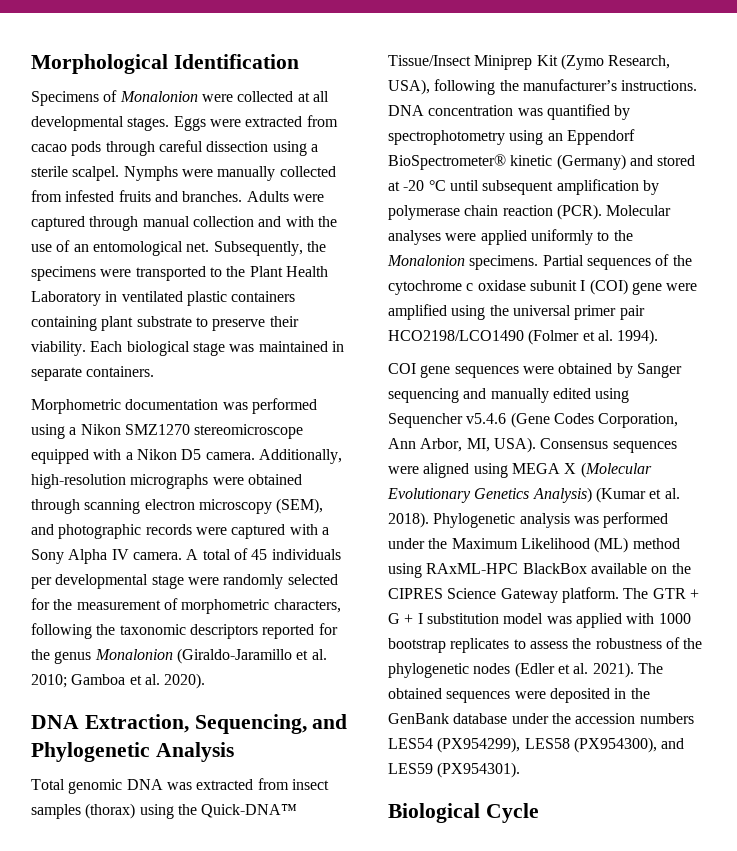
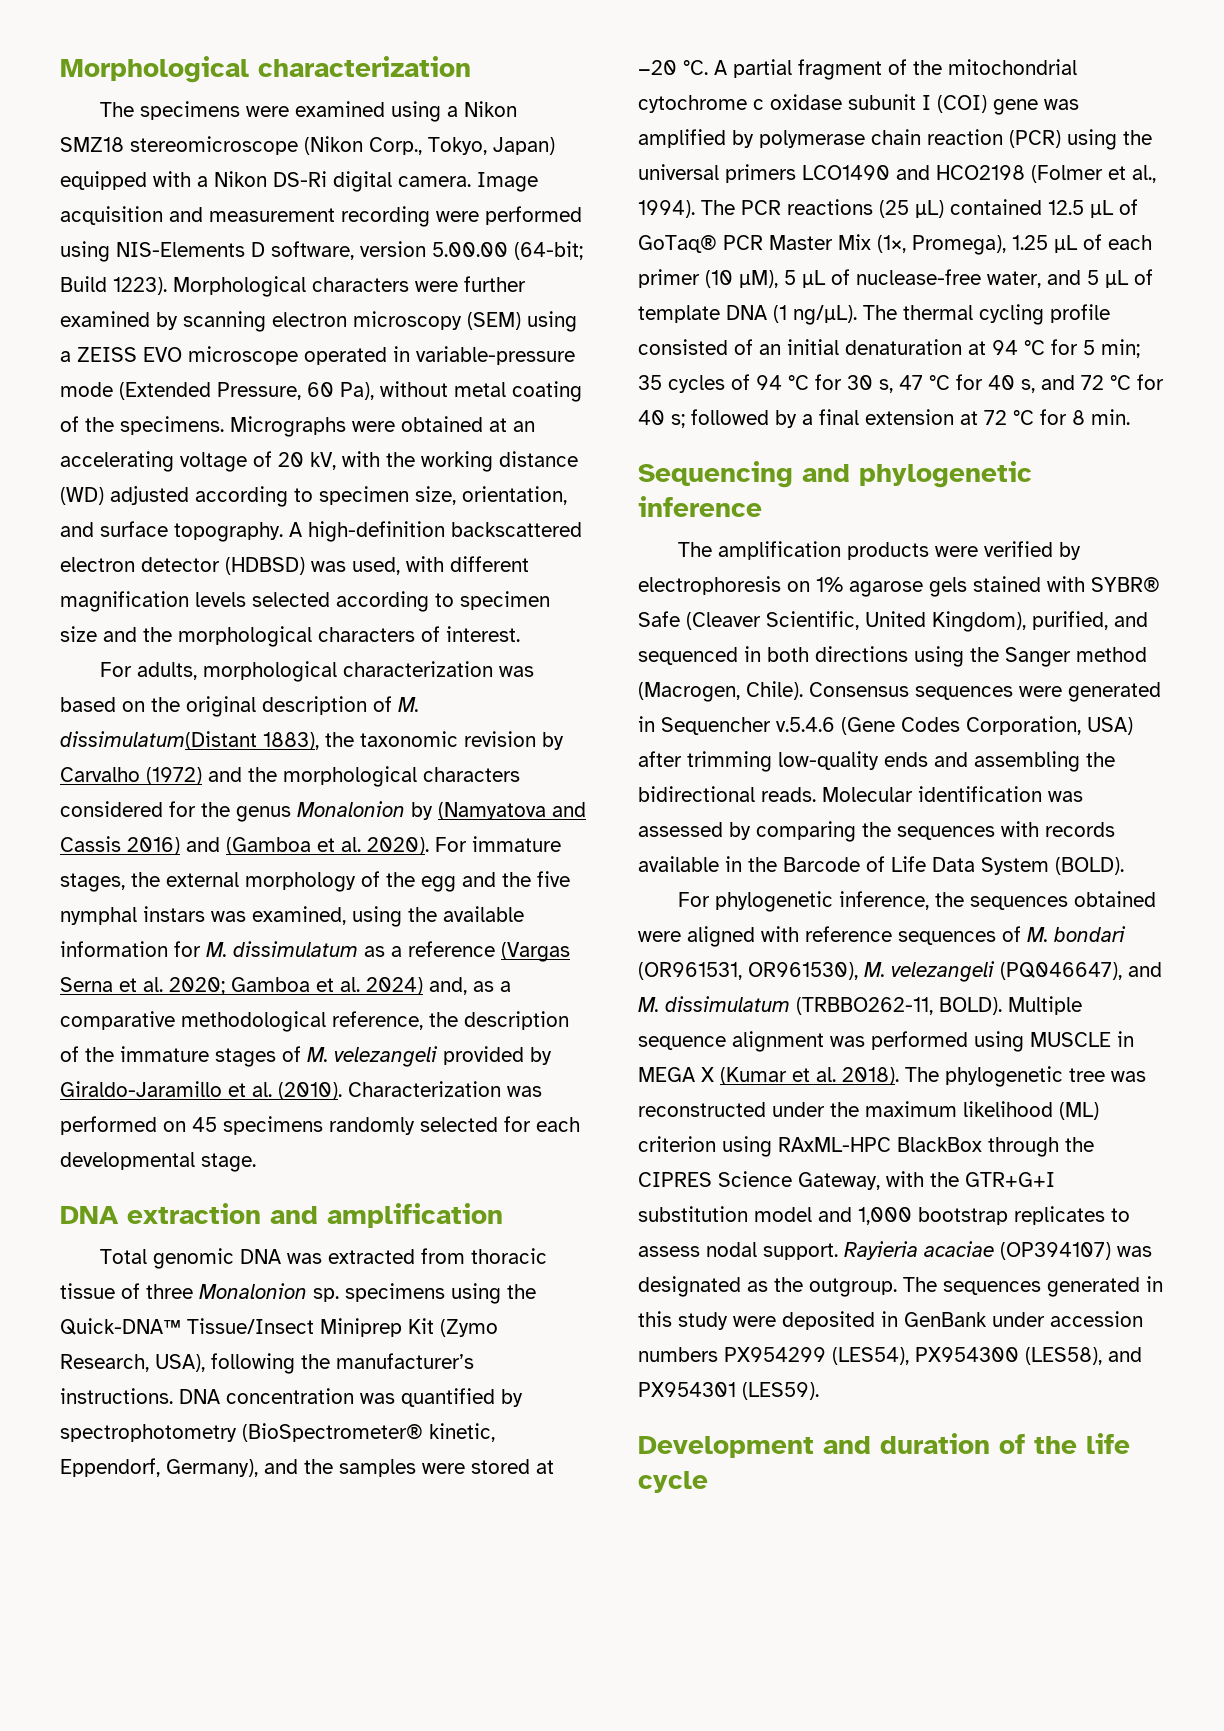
[31,54,299,74] [31,90,329,106] [31,115,338,131] [31,140,318,156] [31,166,336,181] [31,190,324,202] [31,216,337,231] [31,240,326,256] [31,266,328,281] [31,291,296,306] [31,316,299,331] [31,341,344,356] [31,366,155,381] [31,398,317,414] [31,424,304,439] [31,449,342,464] [31,474,302,489] [31,498,324,514] [31,524,329,539] [31,548,341,564] [31,574,338,589] [31,598,341,614] [31,623,338,639] [31,648,327,664] [31,673,206,689] [31,714,348,734] [31,742,234,762] Morphological Identification // Specimens of Monalonion were collected at all developmental stages. Eggs were extracted from cacao pods through careful dissection using a sterile scalpel. Nymphs were manually collected from infested fruits and branches. Adults were captured through manual collection and with the use of an entomological net. Subsequently, the specimens were transported to the Plant Health Laboratory in ventilated plastic containers containing plant substrate to preserve their viability. Each biological stage was maintained in separate containers. // Morphometric documentation was performed using a Nikon SMZ1270 stereomicroscope equipped with a Nikon D5 camera. Additionally, high-resolution micrographs were obtained through scanning electron microscopy (SEM), and photographic records were captured with a Sony Alpha IV camera. A total of 45 individuals per developmental stage were randomly selected for the measurement of morphometric characters, following the taxonomic descriptors reported for the genus Monalonion (Giraldo-Jaramillo et al. 2010; Gamboa et al. 2020). // DNA Extraction, Sequencing, and Phylogenetic Analysis -> [60,56,471,83] [99,101,517,122] [60,136,555,155] [60,171,538,192] [60,206,582,227] [60,241,583,262] [60,276,526,297] [60,311,577,332] [60,346,575,365] [60,381,582,402] [60,416,535,437] [60,451,578,472] [60,486,567,507] [60,521,582,542] [60,556,529,575] [60,591,550,612] [60,626,520,647] [99,661,534,682] [60,696,419,717] [60,731,564,750] [60,766,520,787] [60,801,586,822] [60,836,561,855] [60,871,570,892] [60,906,524,927] [60,941,570,962] [60,977,511,995] [60,1011,569,1032] [60,1046,552,1067] [60,1081,542,1100] [60,1116,580,1135] [60,1152,256,1172] [60,1203,503,1228] Morphological characterization // The specimens were examined using a Nikon SMZ18 stereomicroscope (Nikon Corp., Tokyo, Japan) equipped with a Nikon DS-Ri digital camera. Image acquisition and measurement recording were performed using NIS-Elements D software, version 5.00.00 (64-bit; Build 1223). Morphological characters were further examined by scanning electron microscopy (SEM) using a ZEISS EVO microscope operated in variable-pressure mode (Extended Pressure, 60 Pa), without metal coating of the specimens. Micrographs were obtained at an accelerating voltage of 20 kV, with the working distance (WD) adjusted according to specimen size, orientation, and surface topography. A high-definition backscattered electron detector (HDBSD) was used, with different magnification levels selected according to specimen size and the morphological characters of interest. // For adults, morphological characterization was based on the original description of M. dissimulatum(Distant 1883), the taxonomic revision by Carvalho (1972) and the morphological characters considered for the genus Monalonion by (Namyatova and Cassis 2016) and (Gamboa et al. 2020). For immature stages, the external morphology of the egg and the five nymphal instars was examined, using the available information for M. dissimulatum as a reference (Vargas Serna et al. 2020; Gamboa et al. 2024) and, as a comparative methodological reference, the description of the immature stages of M. velezangeli provided by Giraldo-Jaramillo et al. (2010). Characterization was performed on 45 specimens randomly selected for each developmental stage. // DNA extraction and amplification
[291,779,329,790] [31,803,136,819] insect samples (thorax) -> [470,1248,547,1264] [60,1283,445,1302] thoracic tissue of three Monalonion sp. specimens
[509,129,635,145] [388,154,696,170] [388,179,659,195] [388,204,672,220] [388,229,633,245] [387,254,692,270] using an Eppendorf BioSpectrometer® kinetic (Germany) and stored at -20 °C until subsequent amplification by polymerase chain reaction (PCR). Molecular analyses were applied uniformly to the Monalonion specimens. Partial sequences of the -> [242,1423,495,1442] [60,1458,554,1477] [638,59,1077,80] (BioSpectrometer® kinetic, Eppendorf, Germany), and the samples were stored at −20 °C. A partial fragment of the mitochondrial
[666,283,698,291] [388,304,645,320] [388,330,524,341] were amplified using the universal primer pair HCO2198/LCO1490 -> [1044,99,1079,110] [638,129,1152,150] [638,164,1025,183] was amplified by polymerase chain reaction (PCR) using the universal primers LCO1490 and HCO2198
[597,330,613,341] al. -> [1132,165,1156,183] al.,
[388,363,682,378] [388,388,630,403] [388,412,679,428] [388,437,677,453] [388,462,652,478] [387,487,680,503] [388,512,669,528] [388,537,680,553] // COI gene sequences were obtained by Sanger sequencing and manually edited using Sequencher v5.4.6 (Gene Codes Corporation, Ann Arbor, MI, USA). Consensus sequences were aligned using MEGA X (Molecular Evolutionary Genetics Analysis) (Kumar et al. 2018). Phylogenetic analysis was performed under the Maximum Likelihood (ML) method -> [701,199,1138,218] [638,234,1152,255] [638,269,1153,288] [638,304,1110,325] [638,339,1140,358] [638,374,1164,393] [638,409,1130,428] [638,461,1032,488] [638,496,762,517] [677,541,1081,560] [638,576,1160,597] [638,611,1148,632] [638,646,1147,667] [638,681,1161,702] [638,716,1133,735] [638,751,1115,772] [638,786,1083,802] [638,821,1115,842] [638,856,1124,875] [677,891,1156,912] [638,926,1126,947] [638,961,1162,982] [638,996,1082,1015] [638,1031,1134,1052] [638,1066,1146,1087] [638,1101,1099,1120] [638,1136,716,1152] The PCR reactions (25 µL) contained 12.5 µL of GoTaq® PCR Master Mix (1×, Promega), 1.25 µL of each primer (10 µM), 5 µL of nuclease-free water, and 5 µL of template DNA (1 ng/µL). The thermal cycling profile consisted of an initial denaturation at 94 °C for 5 min; 35 cycles of 94 °C for 30 s, 47 °C for 40 s, and 72 °C for 40 s; followed by a final extension at 72 °C for 8 min. // Sequencing and phylogenetic inference // The amplification products were verified by electrophoresis on 1% agarose gels stained with SYBR® Safe (Cleaver Scientific, United Kingdom), purified, and sequenced in both directions using the Sanger method (Macrogen, Chile). Consensus sequences were generated in Sequencher v.5.4.6 (Gene Codes Corporation, USA) after trimming low-quality ends and assembling the bidirectional reads. Molecular identification was assessed by comparing the sequences with records available in the Barcode of Life Data System (BOLD). // For phylogenetic inference, the sequences obtained were aligned with reference sequences of M. bondari (OR961531, OR961530), M. velezangeli (PQ046647), and M. dissimulatum (TRBBO262-11, BOLD). Multiple sequence alignment was performed using MUSCLE in MEGA X (Kumar et al. 2018). The phylogenetic tree was reconstructed under the maximum likelihood (ML) criterion
[590,563,668,574] available on -> [988,1137,1059,1157] through
[500,587,699,603] [388,613,691,628] [388,637,703,653] [388,662,663,678] [388,688,650,703] [388,713,694,724] [388,737,685,753] [388,762,521,778] [388,803,539,823] Gateway platform. The GTR + G + I substitution model was applied with 1000 bootstrap replicates to assess the robustness of the phylogenetic nodes (Edler et al. 2021). The obtained sequences were deposited in the GenBank database under the accession numbers LES54 (PX954299), LES58 (PX954300), and LES59 (PX954301). // Biological Cycle -> [798,1171,1055,1190] [638,1206,1130,1225] [638,1241,1152,1260] [638,1276,1163,1297] [638,1311,1143,1330] [638,1347,1142,1365] [638,1382,819,1400] [638,1433,1130,1458] [638,1471,708,1493] Gateway, with the GTR+G+I substitution model and 1,000 bootstrap replicates to assess nodal support. Rayieria acaciae (OP394107) was designated as the outgroup. The sequences generated in this study were deposited in GenBank under accession numbers PX954299 (LES54), PX954300 (LES58), and PX954301 (LES59). // Development and duration of the life cycle

